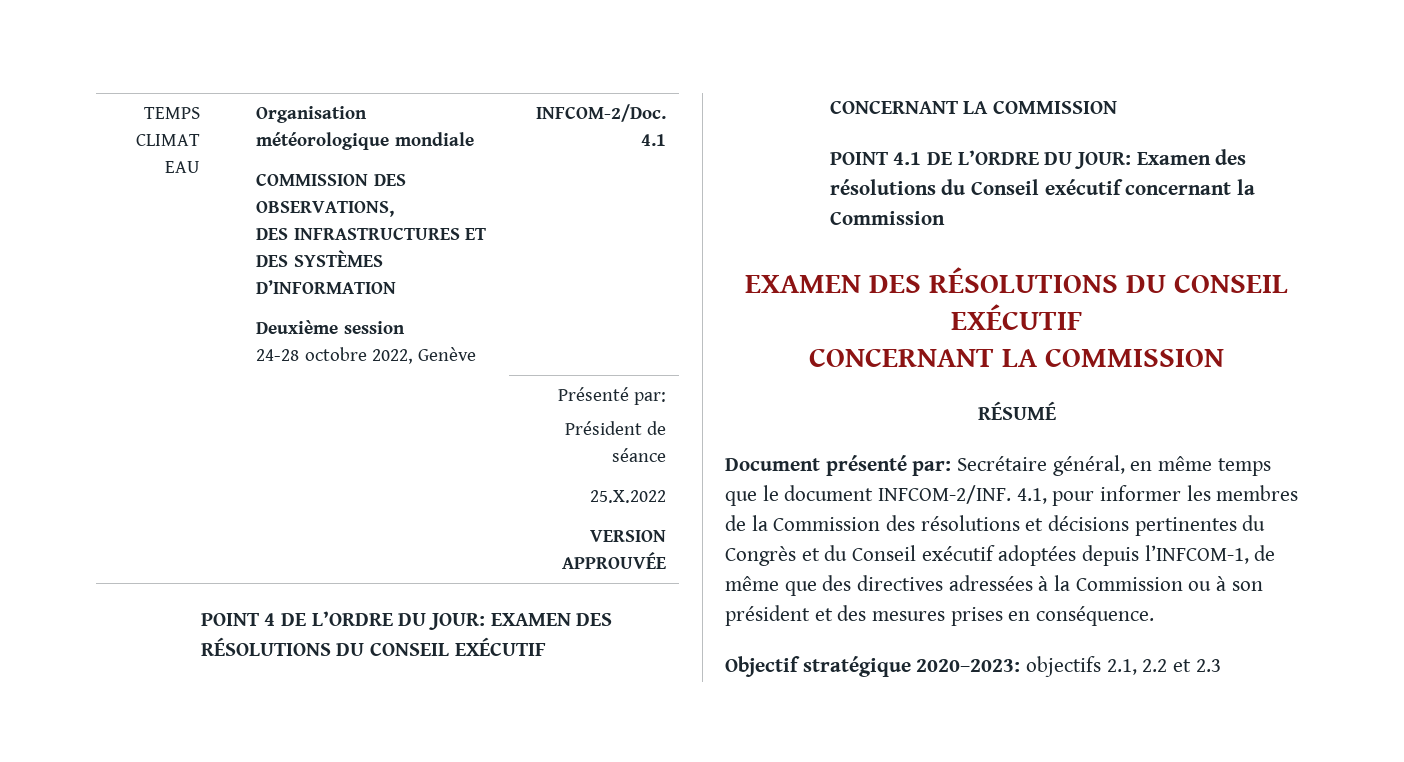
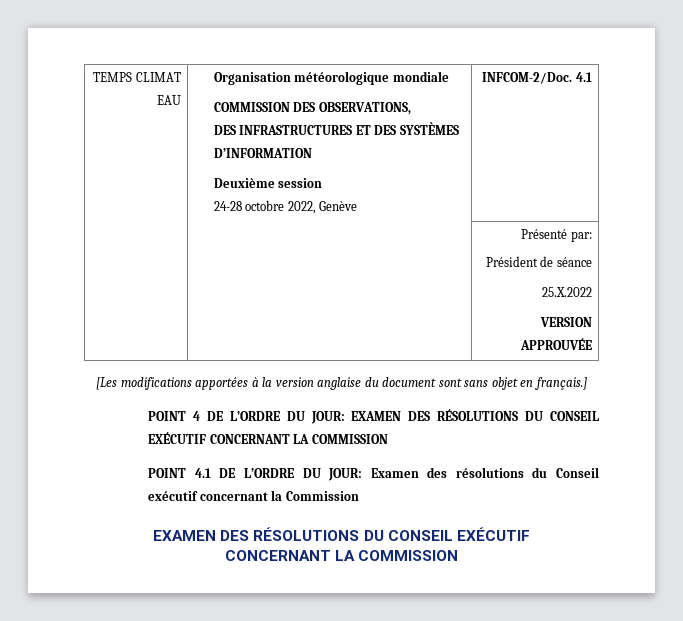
(666, 560) none -> [96,377,587,390] // [Les modifications apportées à la version anglaise du document sont sans objet en français.]
[977,401,1056,420] [725,455,1271,476] [725,485,1299,506] [725,515,1266,536] [725,545,1276,566] [725,575,1263,596] [725,605,1155,626] [725,656,1221,677] // RÉSUMÉ // Document présenté par: Secrétaire général, en même temps que le document INFCOM-2/INF. 4.1, pour informer les membres de la Commission des résolutions et décisions pertinentes du Congrès et du Conseil exécutif adoptées depuis l’INFCOM-1, de même que des directives adressées à la Commission ou à son président et des mesures prises en conséquence. // Objectif stratégique 2020–2023: objectifs 2.1, 2.2 et 2.3 -> (459, 555) none

